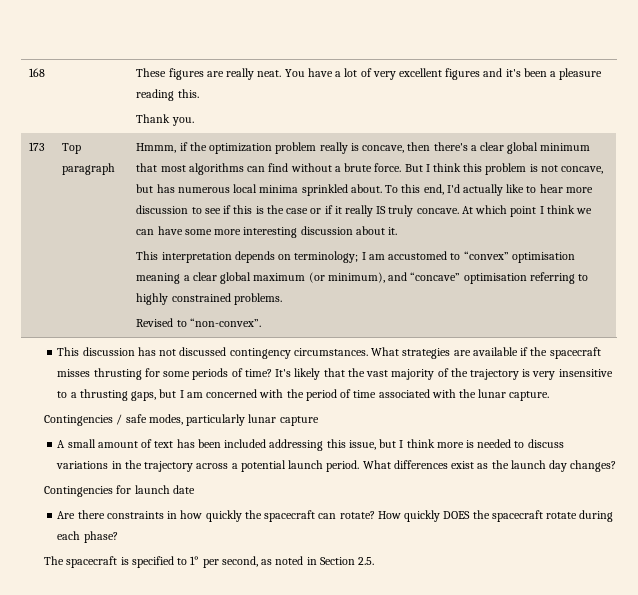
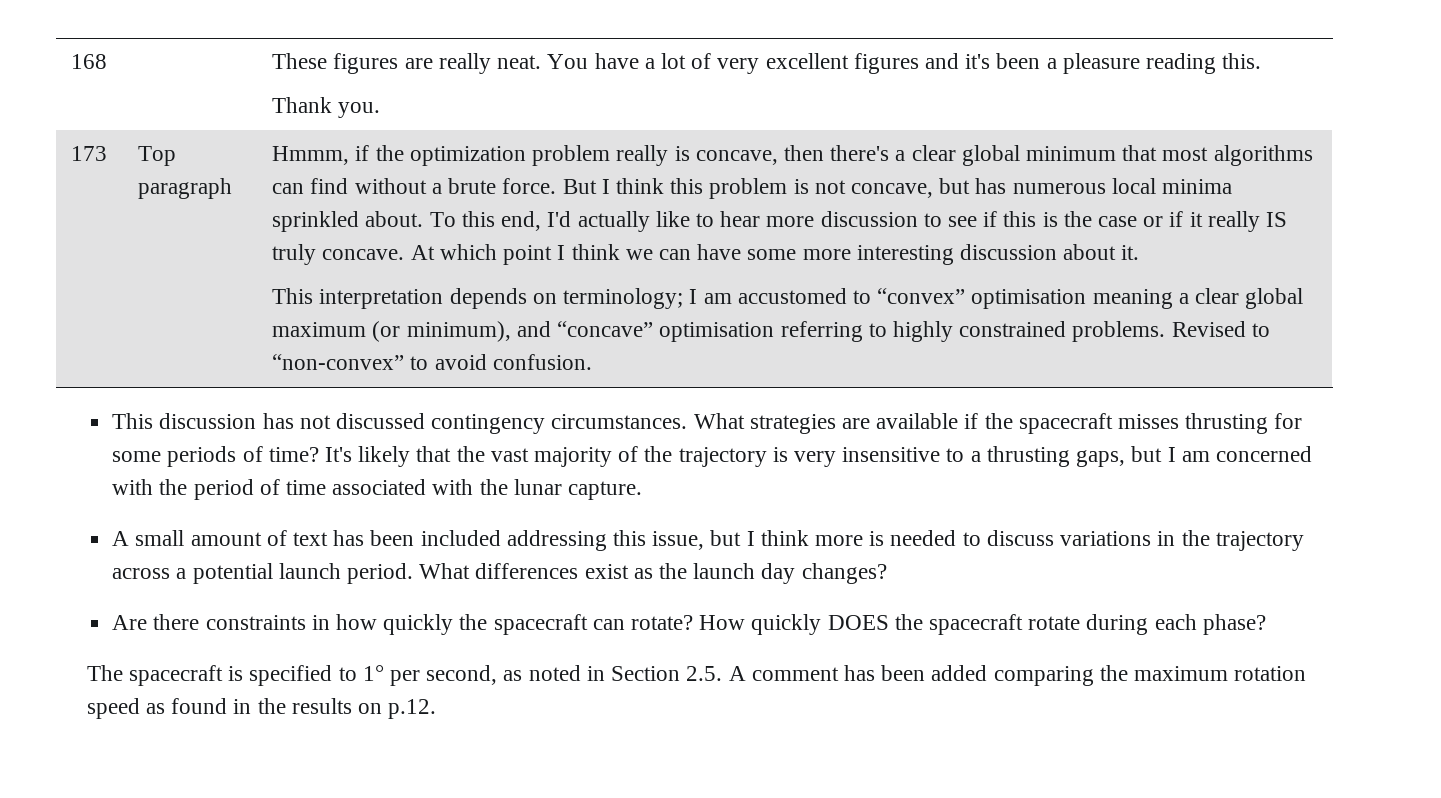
(282, 299) // -> (1166, 331) none
[189,318,261,327] “non-convex”. -> [272,354,592,370] “non-convex” to avoid confusion.
[44,414,319,426] // Contingencies / safe modes, particularly lunar capture -> (642, 490) none
[44,485,195,497] // Contingencies for launch date -> (887, 573) none
(375, 561) none -> [728,665,1307,686] [86,698,437,719] A comment has been added comparing the maximum rotation speed as found in the results on p.12.

